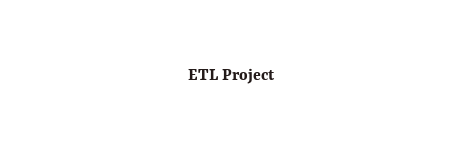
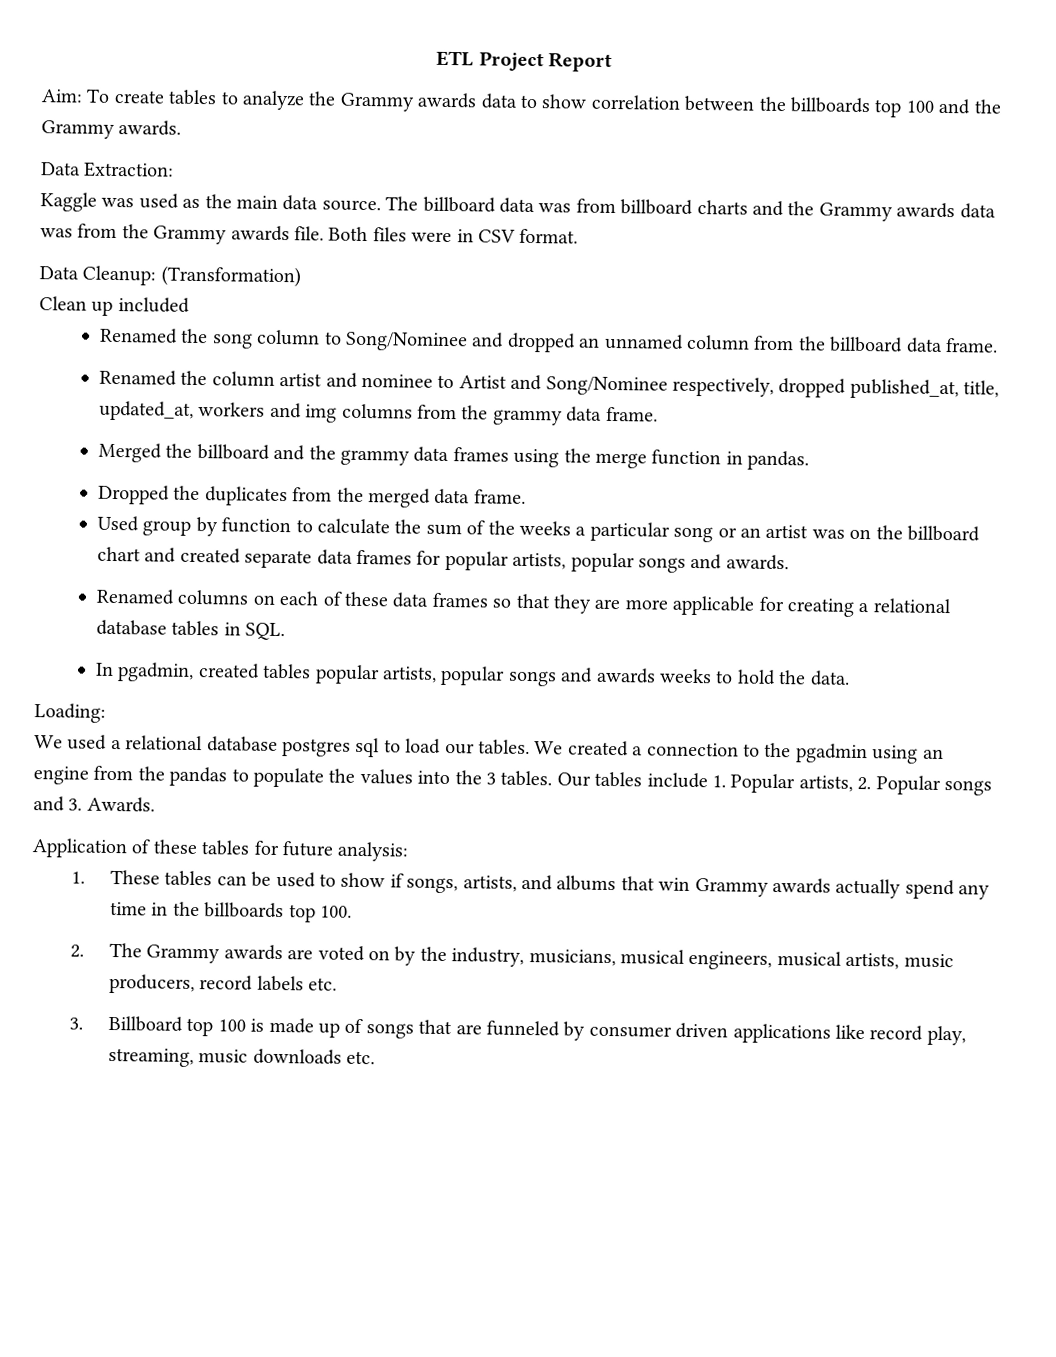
(276, 76) none -> [547,52,612,72] [41,88,1002,118] [41,120,182,139] [41,161,175,178] [40,192,996,222] [40,223,579,245] [39,265,301,288] [39,296,190,316] [99,327,998,353] [98,369,1000,400] [98,400,658,426] [97,442,810,471] [97,484,526,508] [96,515,980,543] [96,546,789,573] [95,588,951,617] [95,619,286,641] [95,662,850,687] [34,703,106,723] [34,734,944,764] [33,765,992,796] [33,796,155,813] [32,838,410,862] [70,869,991,900] [109,901,352,923] [69,942,954,970] [108,973,338,995] [68,1015,966,1046] [107,1047,376,1067] Report // Aim: To create tables to analyze the Grammy awards data to show correlation between the billboards top 100 and the Grammy awards. // Data Extraction: // Kaggle was used as the main data source. The billboard data was from billboard charts and the Grammy awards data was from the Grammy awards file. Both files were in CSV format. // Data Cleanup: (Transformation) // Clean up included // Renamed the song column to Song/Nominee and dropped an unnamed column from the billboard data frame. // Renamed the column artist and nominee to Artist and Song/Nominee respectively, dropped published_at, title, updated_at, workers and img columns from the grammy data frame. // Merged the billboard and the grammy data frames using the merge function in pandas. // Dropped the duplicates from the merged data frame. // Used group by function to calculate the sum of the weeks a particular song or an artist was on the billboard chart and created separate data frames for popular artists, popular songs and awards. // Renamed columns on each of these data frames so that they are more applicable for creating a relational database tables in SQL. // In pgadmin, created tables popular artists, popular songs and awards weeks to hold the data. // Loading: // We used a relational database postgres sql to load our tables. We created a connection to the pgadmin using an engine from the pandas to populate the values into the 3 tables. Our tables include 1. Popular artists, 2. Popular songs and 3. Awards. // Application of these tables for future analysis: // 1. These tables can be used to show if songs, artists, and albums that win Grammy awards actually spend any time in the billboards top 100. // 2. The Grammy awards are voted on by the industry, musicians, musical engineers, musical artists, music producers, record labels etc. // 3. Billboard top 100 is made up of songs that are funneled by consumer driven applications like record play, streaming, music downloads etc.

